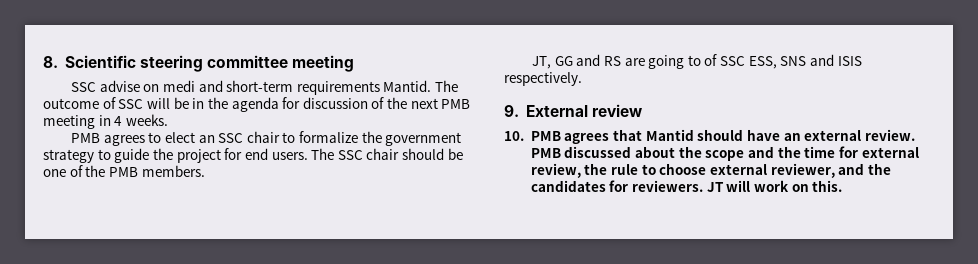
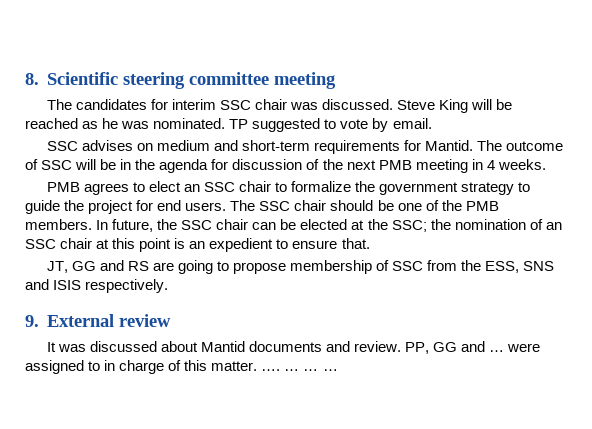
[70,80,195,92] SSC advise on medi -> [46,99,513,113] [25,118,432,132] [46,140,210,151] The candidates for interim SSC chair was discussed. Steve King will be reached as he was nominated. TP suggested to vote by email. // SSC advises on medium
(380, 88) none -> [404,140,422,151] for
(205, 171) none -> [96,219,562,232] [25,238,370,252] In future, the SSC chair can be elected at the SSC; the nomination of an SSC chair at this point is an expedient to ensure that.
[704,54,746,66] of SSC -> [233,260,482,274] propose membership of SSC from the
[504,129,915,144] [530,146,919,161] [530,163,891,178] [530,180,843,192] 10. PMB agrees that Mantid should have an external review. PMB discussed about the scope and the time for external review, the rule to choose external reviewer, and the candidates for reviewers. JT will work on this. -> [46,341,541,354] [25,360,338,374] It was discussed about Mantid documents and review. PP, GG and … were assigned to in charge of this matter. …. … … …

